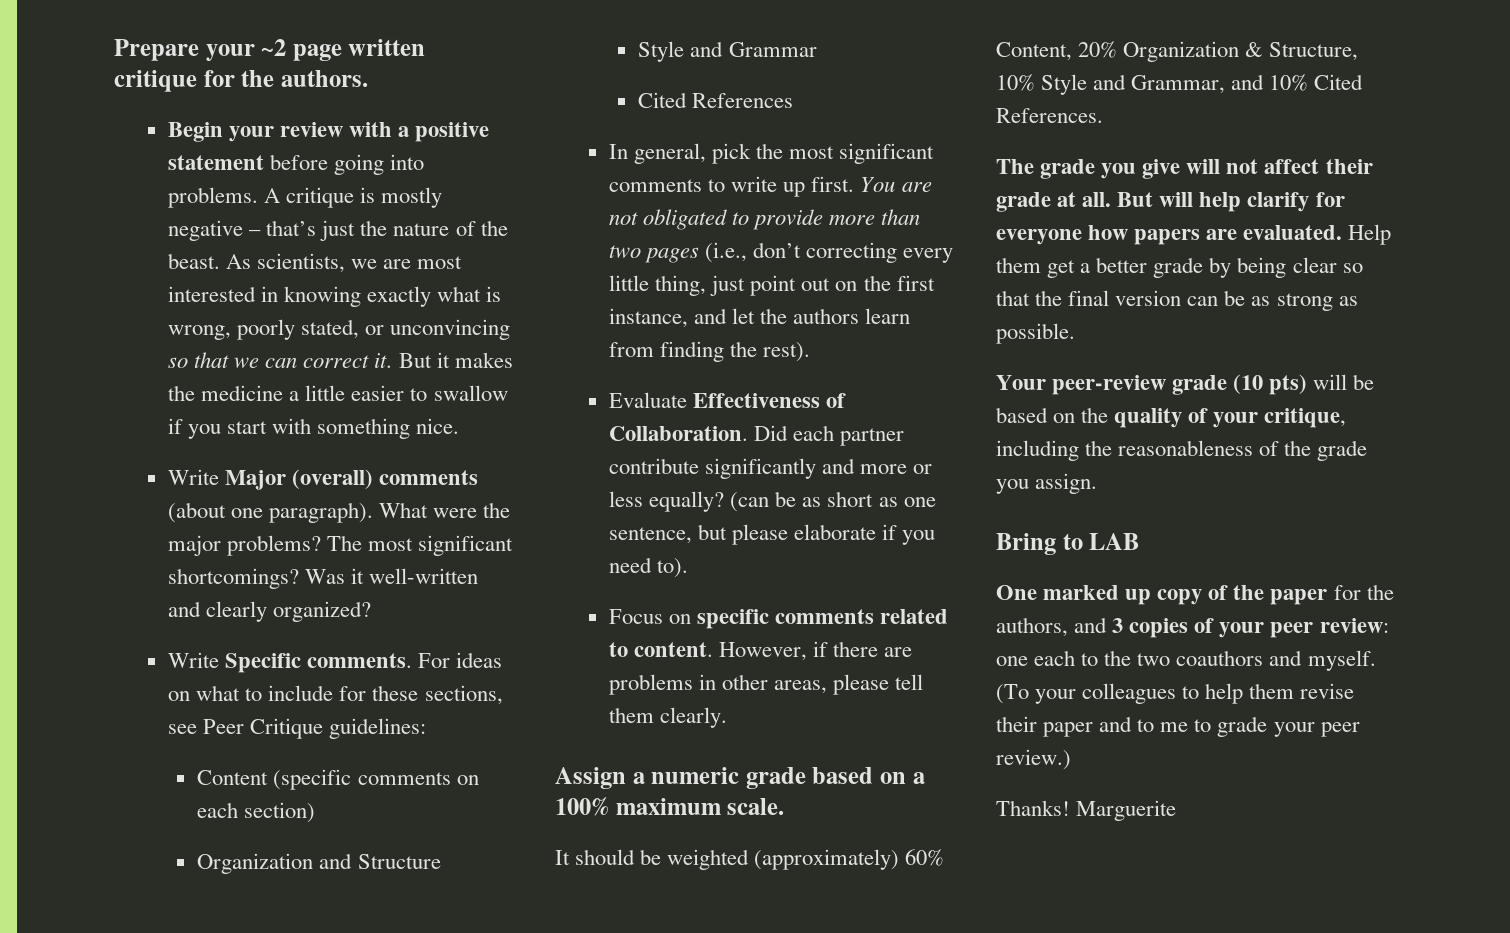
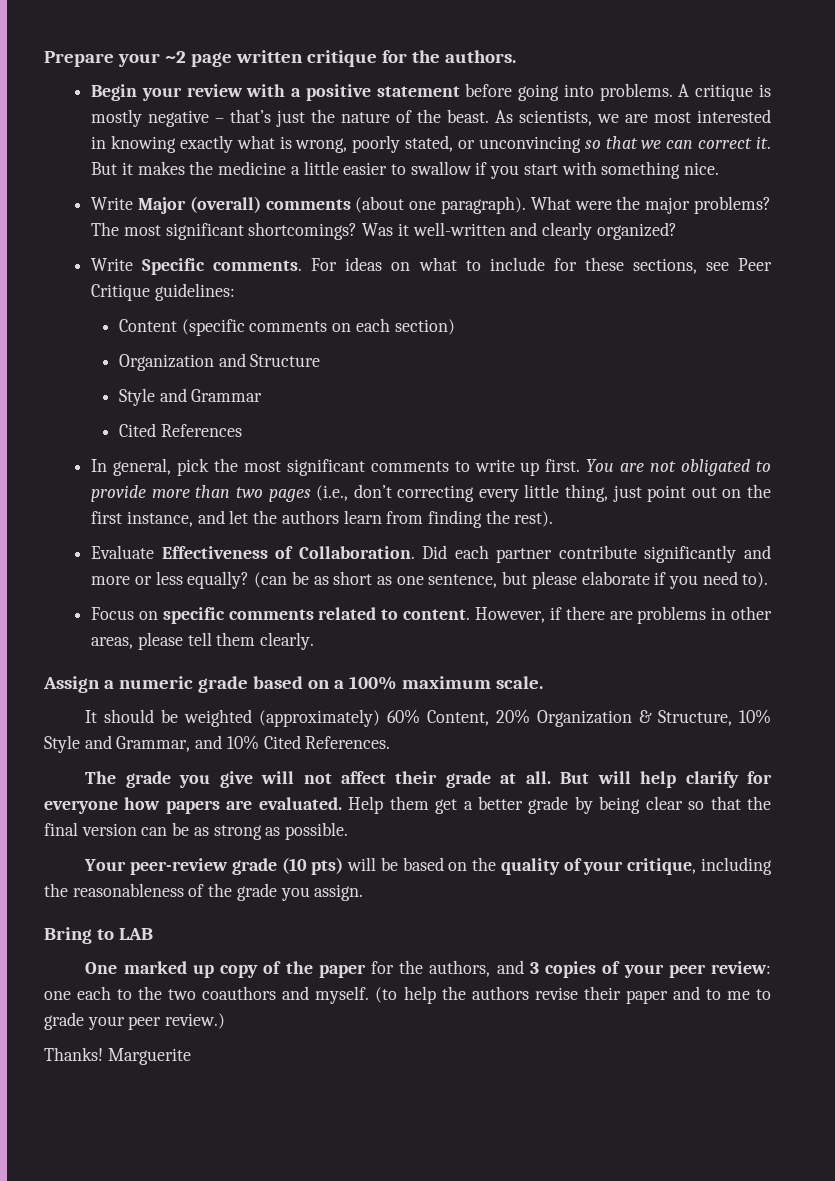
[996,683,1295,704] (To your colleagues to help them -> [375,986,529,1004] (to help the authors

